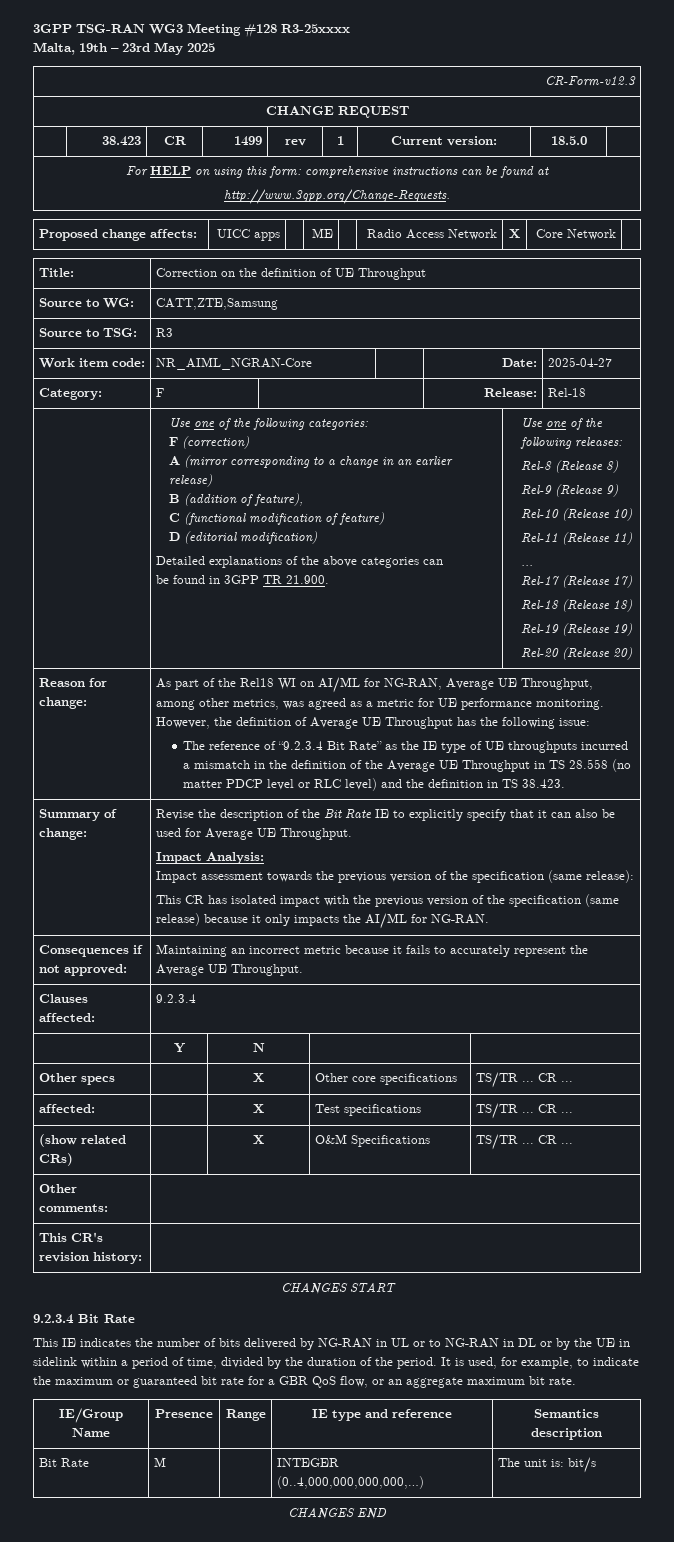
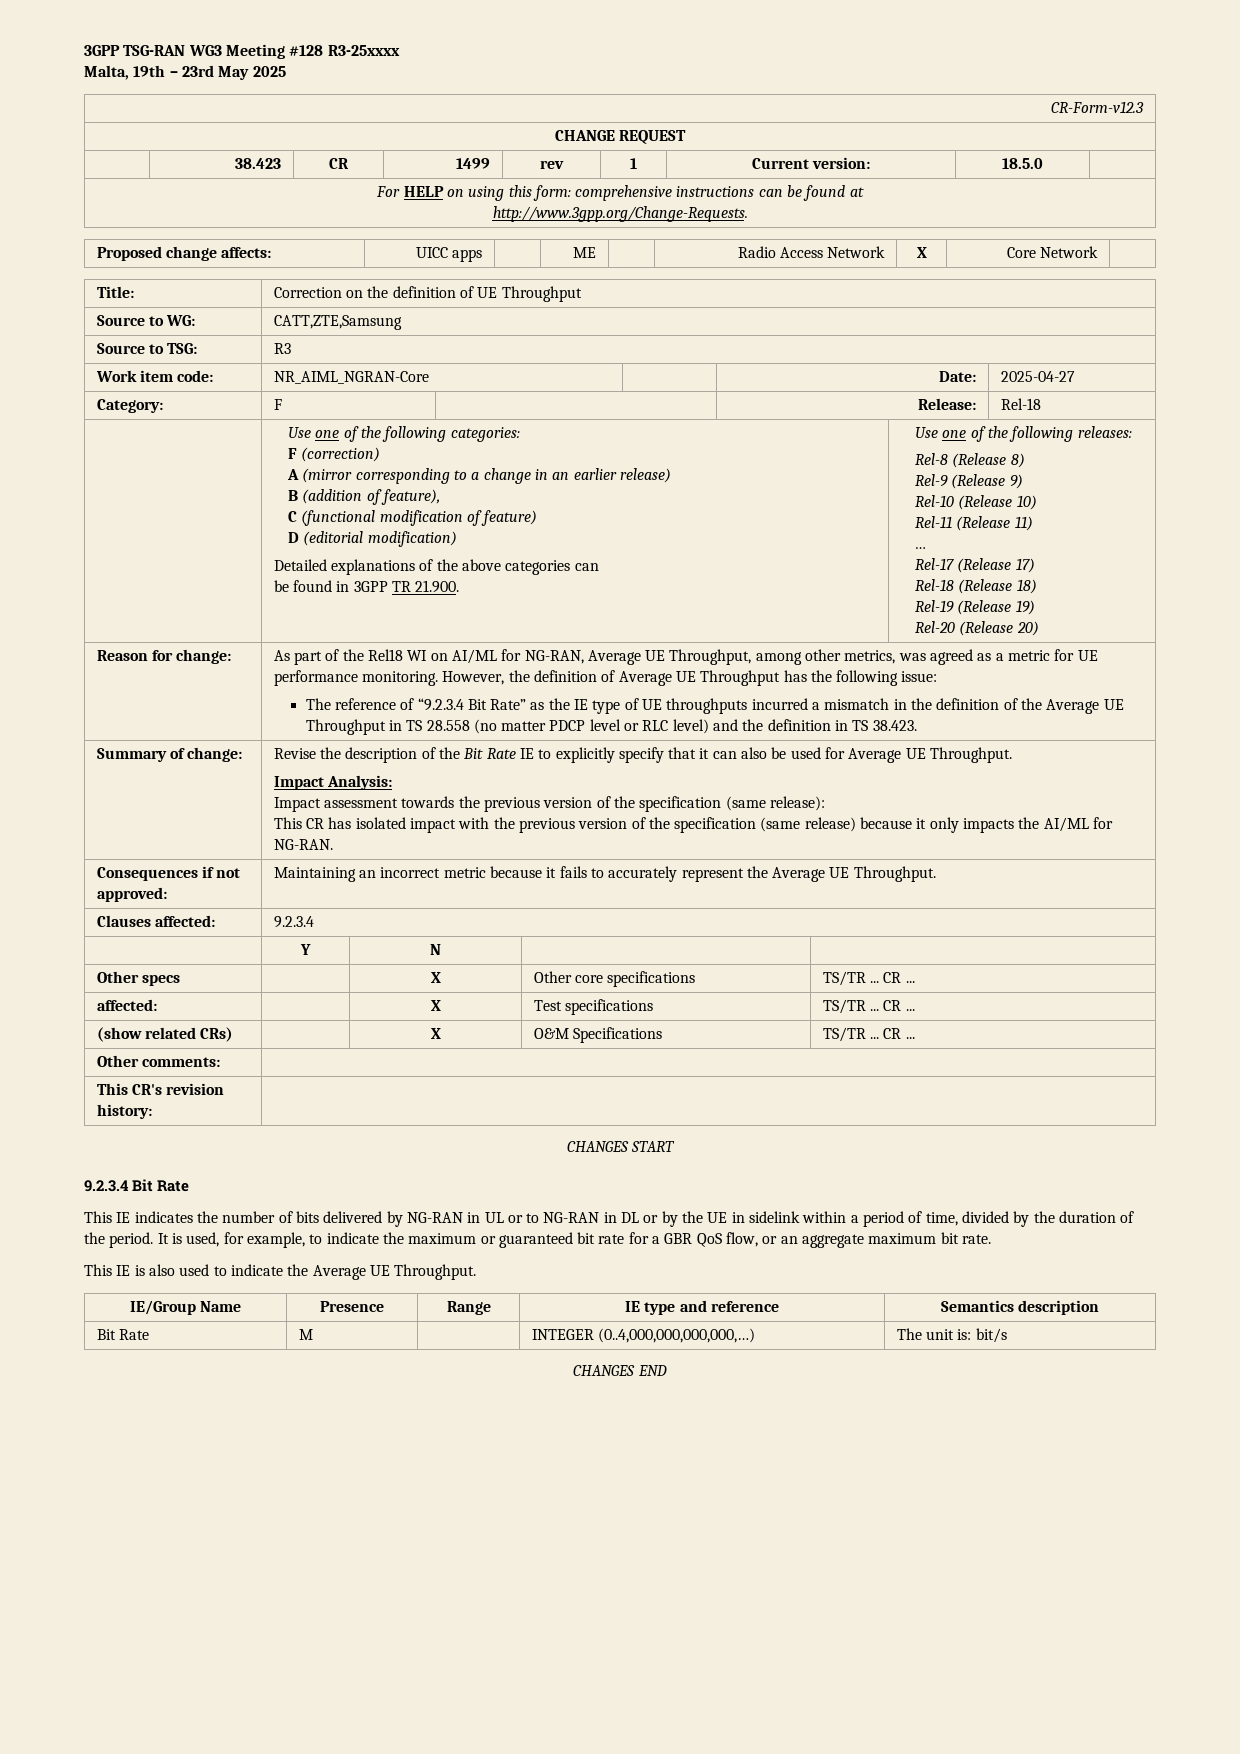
(576, 1381) none -> [84,1264,477,1280] // This IE is also used to indicate the Average UE Throughput.

